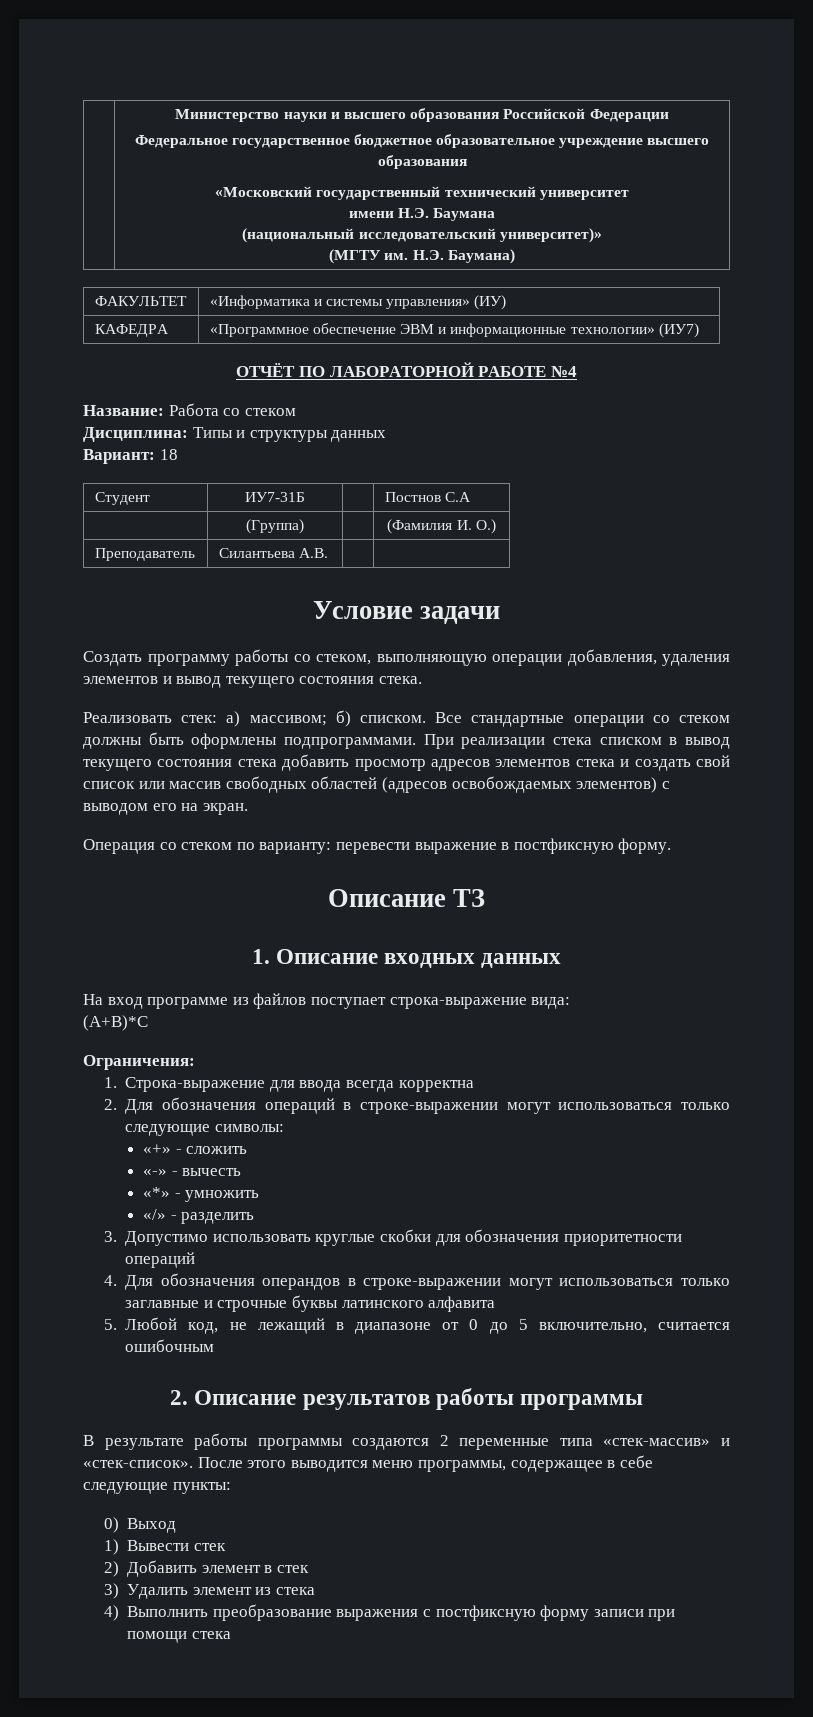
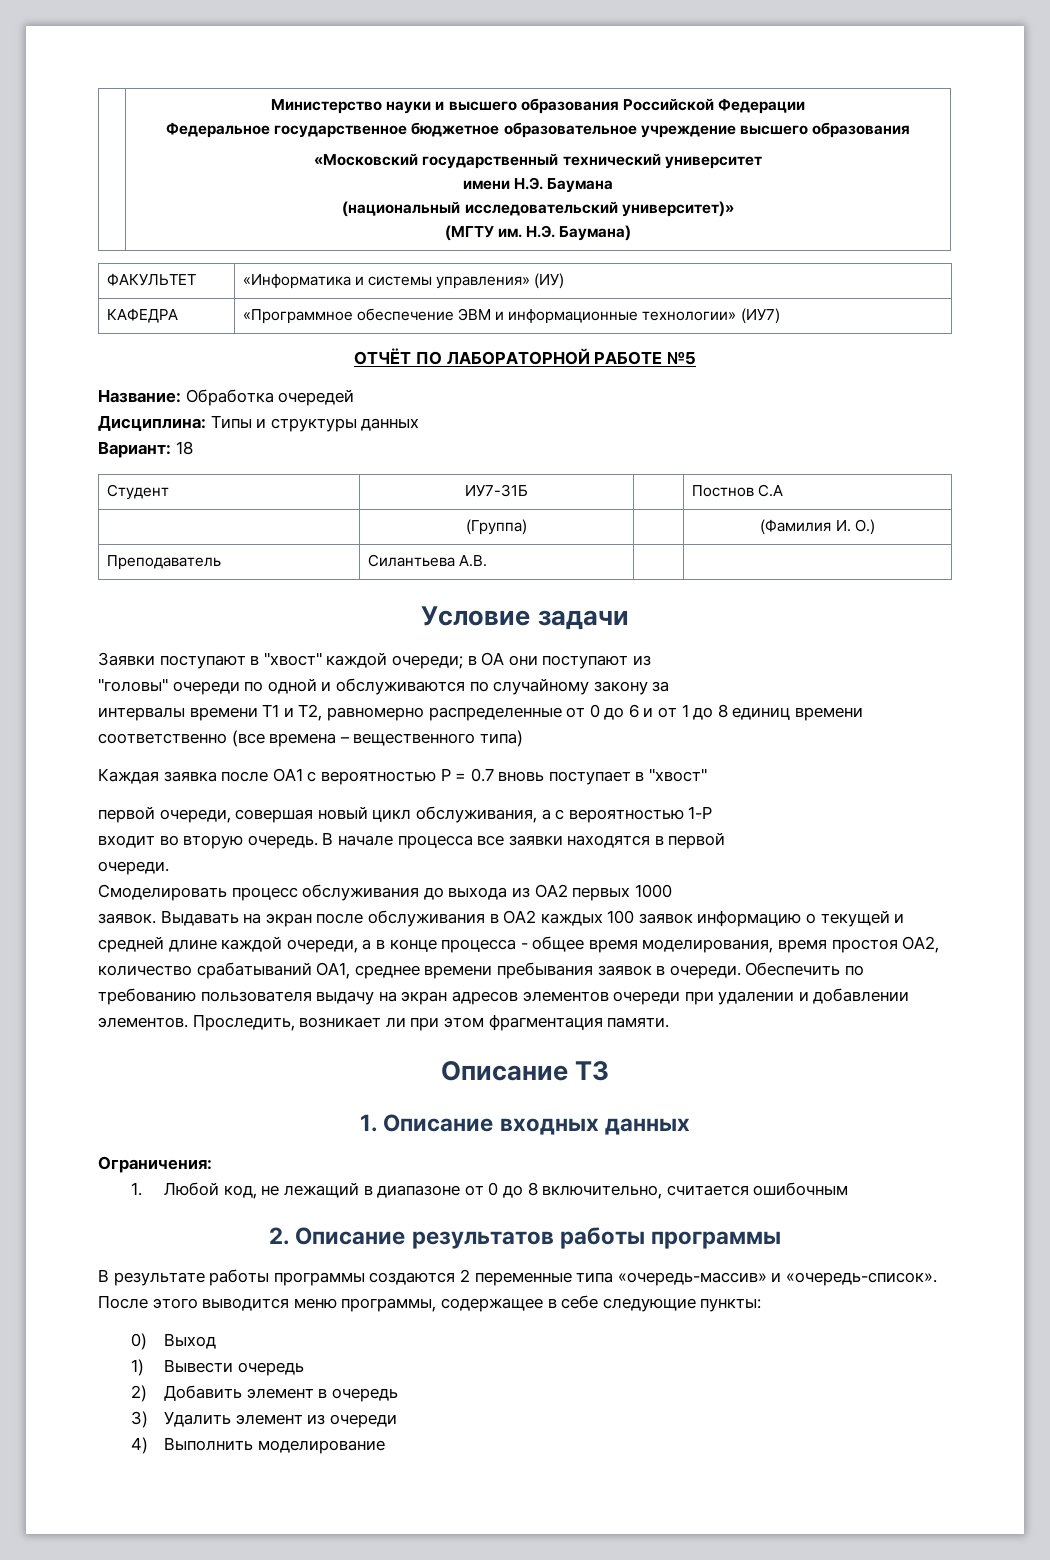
[550,366,577,377] №4 -> [666,351,696,365] №5
[168,403,296,416] Работа со стеком -> [185,389,355,406] Обработка очередей
[83,649,730,666] [83,676,422,688] [83,710,730,727] [83,732,730,749] [83,754,730,771] [83,776,670,793] [83,803,248,815] [83,838,672,854] Создать программу работы со стеком, выполняющую операции добавления, удаления элементов и вывод текущего состояния стека. // Реализовать стек: а) массивом; б) списком. Все стандартные операции со стеком должны быть оформлены подпрограммами. При реализации стека списком в вывод текущего состояния стека добавить просмотр адресов элементов стека и создать свой список или массив свободных областей (адресов освобождаемых элементов) с выводом его на экран. // Операция со стеком по варианту: перевести выражение в постфиксную форму. -> [98,652,651,669] [98,678,670,695] [98,704,864,721] [98,730,523,747] [98,768,708,785] [98,806,713,823] [98,832,726,849] [98,861,169,875] [98,884,672,901] [98,910,905,927] [98,936,940,953] [98,962,864,979] [98,988,910,1005] [98,1014,670,1031] Заявки поступают в "хвост" каждой очереди; в ОА они поступают из // "головы" очереди по одной и обслуживаются по случайному закону за // интервалы времени Т1 и Т2, равномерно распределенные от 0 до 6 и от 1 до 8 единиц времени соответственно (все времена – вещественного типа) // Каждая заявка после ОА1 c вероятностью Р = 0.7 вновь поступает в "хвост" // первой очереди, совершая новый цикл обслуживания, а с вероятностью 1-Р // входит во вторую очередь. В начале процесса все заявки находятся в первой // очереди. // Смоделировать процесс обслуживания до выхода из ОА2 первых 1000 // заявок. Выдавать на экран после обслуживания в ОА2 каждых 100 заявок информацию о текущей и средней длине каждой очереди, а в конце процесса - общее время моделирования, время простоя ОА2, количество срабатываний ОА1, среднее времени пребывания заявок в очереди. Обеспечить по требованию пользователя выдачу на экран адресов элементов очереди при удалении и добавлении элементов. Проследить, возникает ли при этом фрагментация памяти.
[83,993,571,1009] [83,1015,148,1031] [83,1055,195,1070] [103,1077,474,1092] [103,1097,730,1114] [125,1124,284,1136] [143,1144,248,1154] [143,1168,242,1176] [143,1187,260,1202] [143,1209,255,1224] [103,1229,682,1246] [125,1252,196,1268] [103,1273,730,1290] [125,1295,496,1312] [103,1319,117,1330] На вход программе из файлов поступает строка-выражение вида: // (A+B)*C // Ограничения: // 1. Строка-выражение для ввода всегда корректна // 2. Для обозначения операций в строке-выражении могут использоваться только следующие символы: // «+» - сложить // «-» - вычесть // «*» - умножить // «/» - разделить // 3. Допустимо использовать круглые скобки для обозначения приоритетности операций // 4. Для обозначения операндов в строке-выражении могут использоваться только заглавные и строчные буквы латинского алфавита // 5. -> [98,1156,212,1173] [131,1182,143,1196] Ограничения: // 1.
[518,1319,528,1330] 5 -> [527,1182,538,1196] 8
[603,1438,730,1446] [83,1460,193,1468] «стек-массив» и «стек-список». -> [617,1272,937,1286] «очередь-массив» и «очередь-список».
[193,1543,226,1551] стек -> [237,1362,304,1376] очередь
[277,1565,310,1573] стек -> [331,1388,398,1402] очередь
[276,1587,316,1595] стека -> [329,1414,397,1428] очереди
[212,1604,676,1621] [127,1631,231,1643] преобразование выражения с постфиксную форму записи при помощи стека -> [257,1440,385,1454] моделирование

